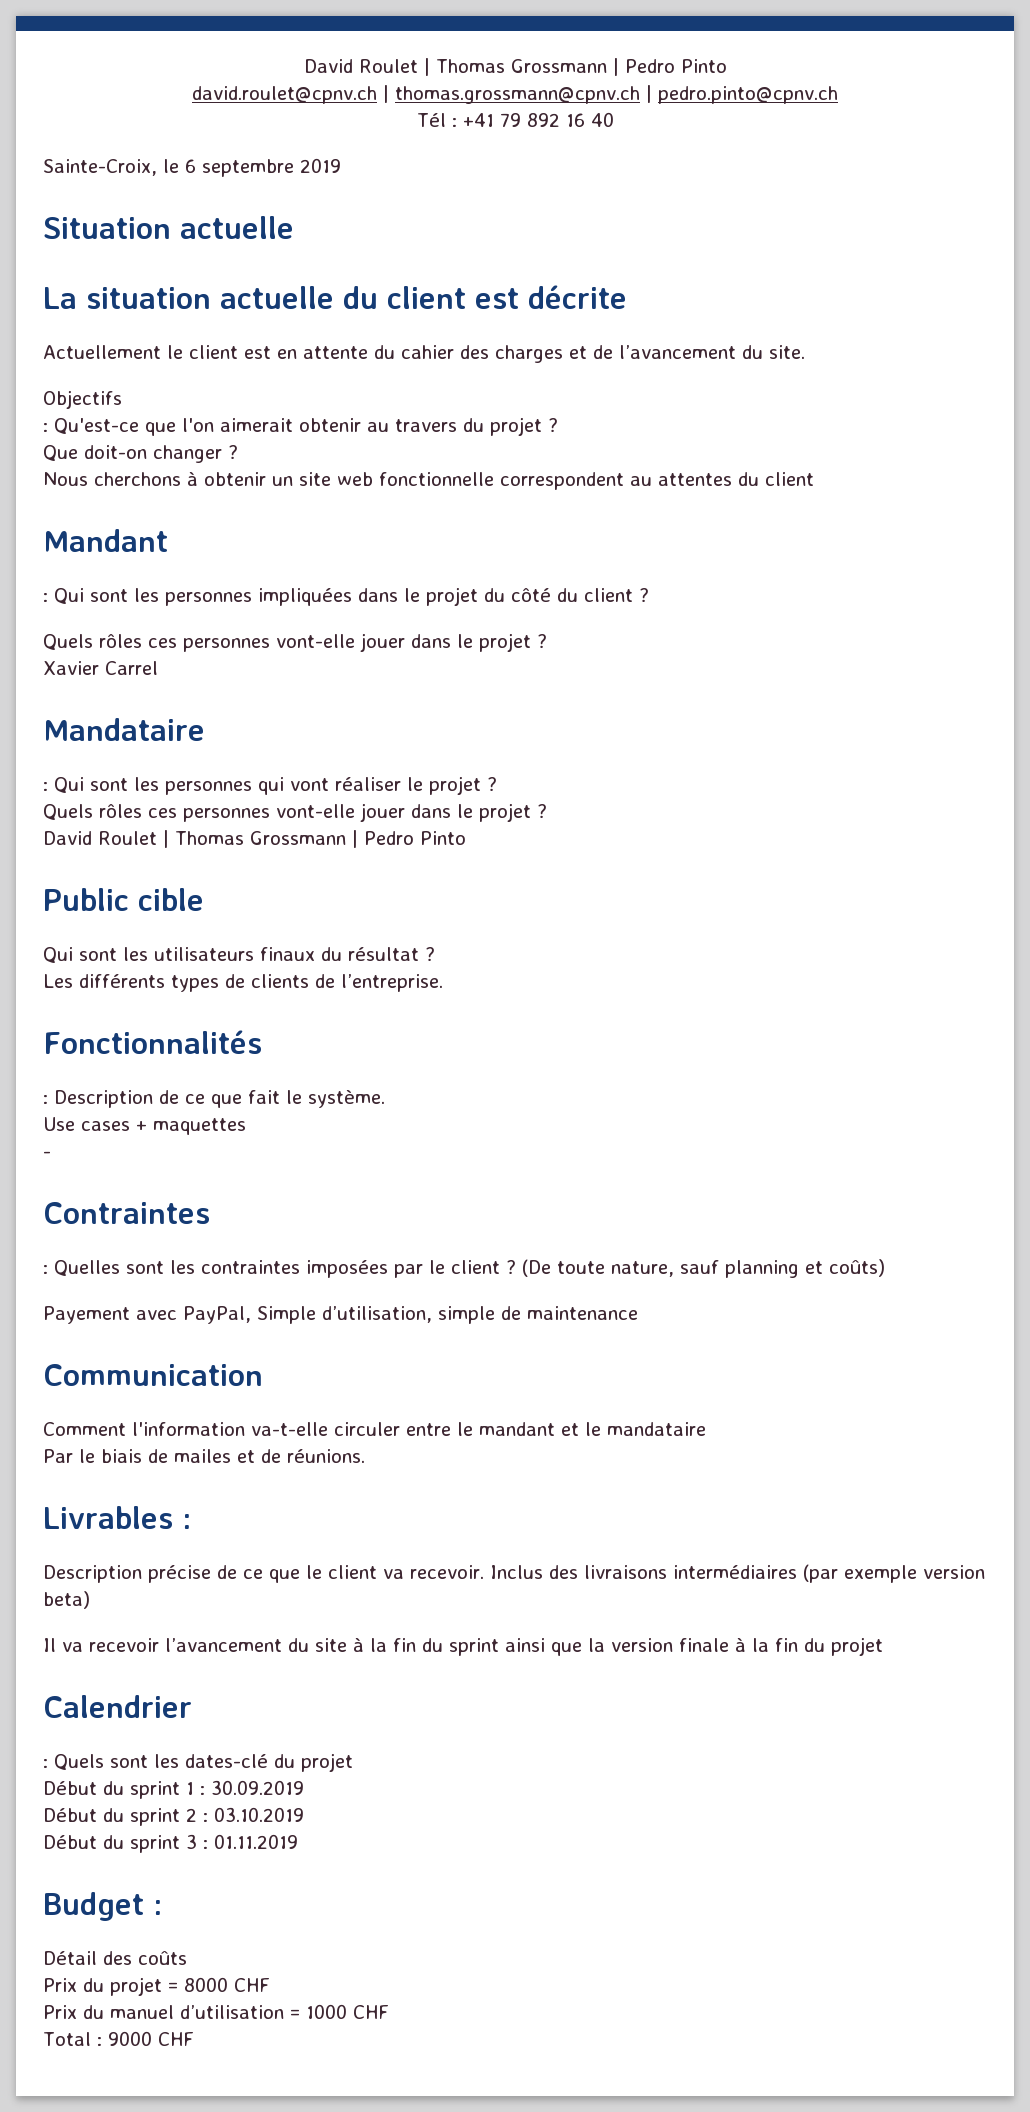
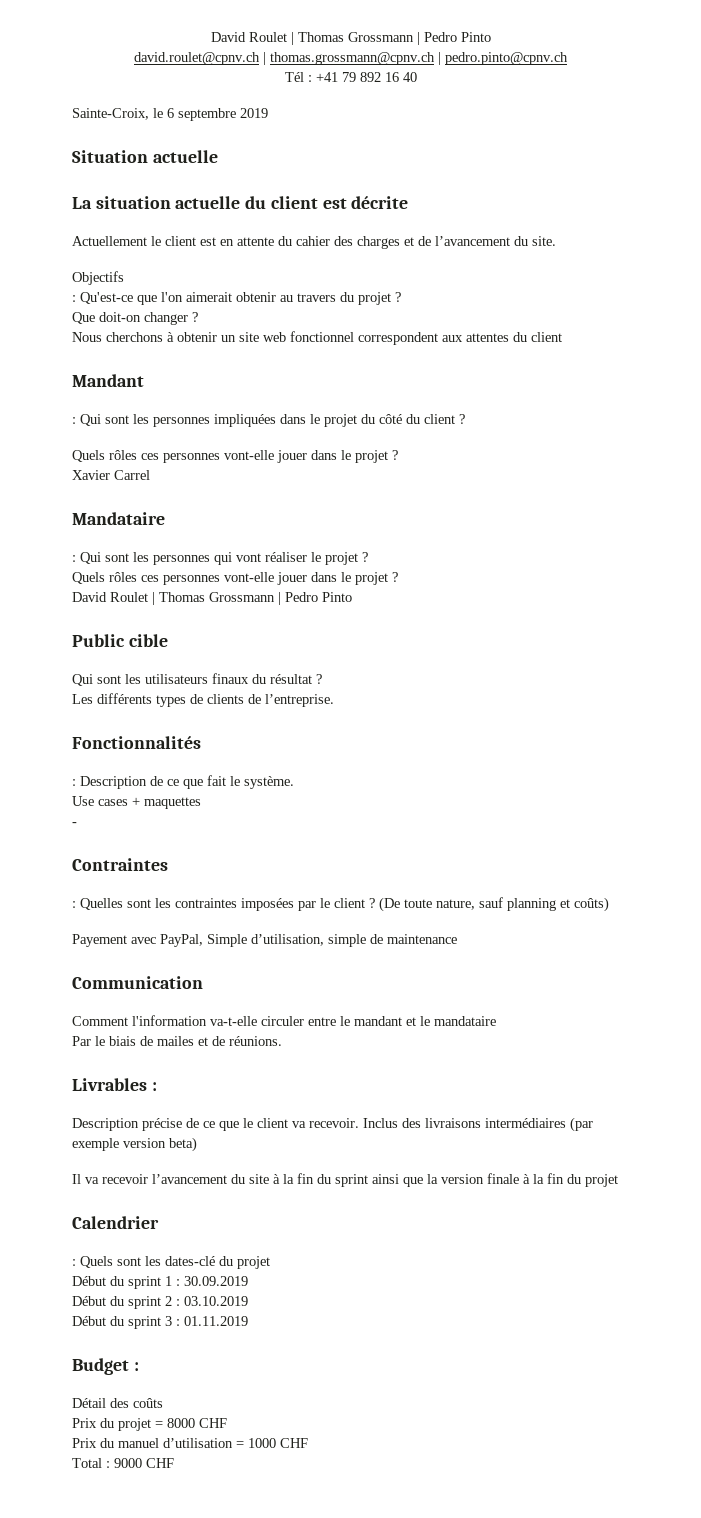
[379,472,652,490] fonctionnelle correspondent au -> [290,331,463,345] fonctionnel correspondent aux

